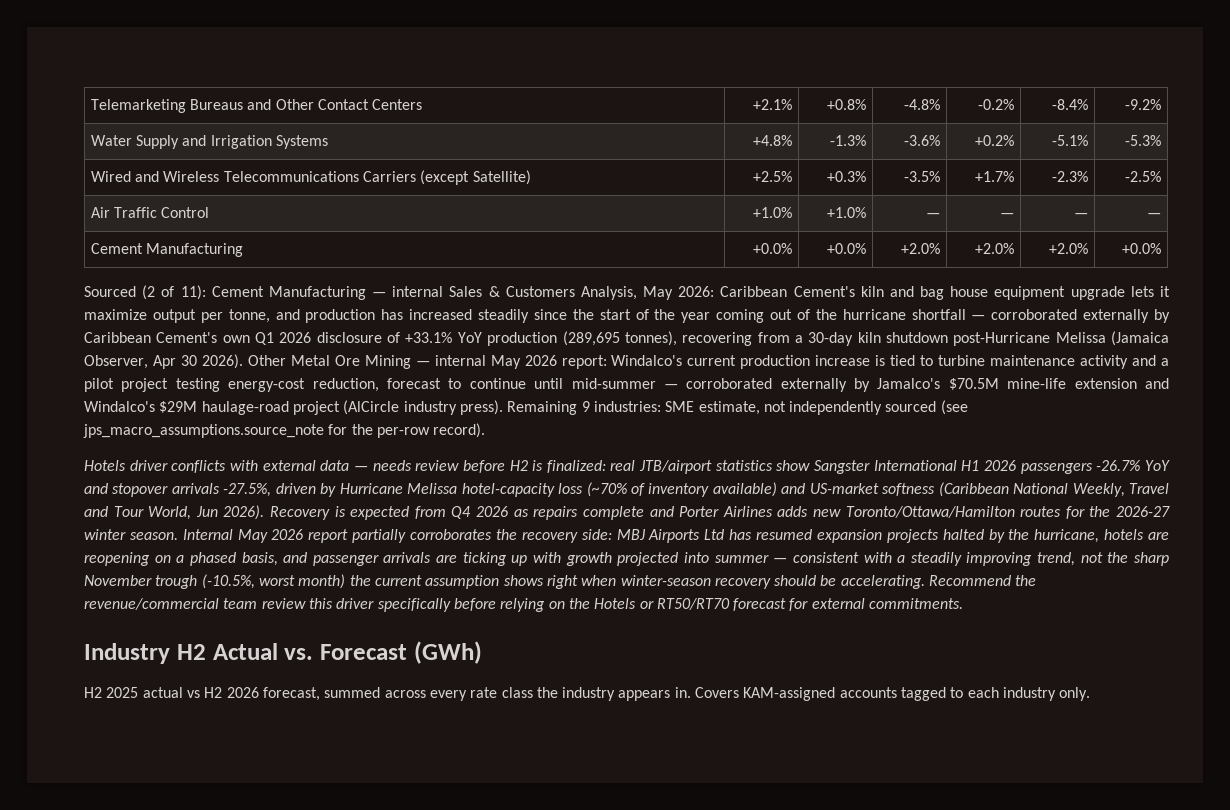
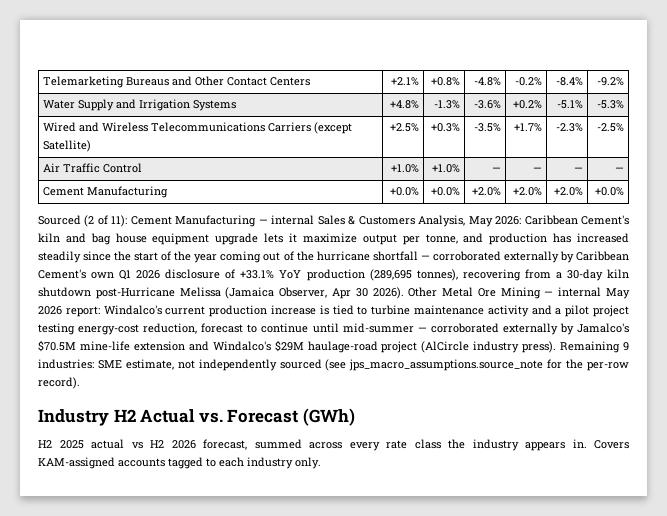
[84,460,1171,474] [84,482,1170,497] [84,505,1170,520] [84,529,1169,543] [84,552,1169,566] [84,574,1037,589] [84,598,964,612] // Hotels driver conflicts with external data — needs review before H2 is finalized: real JTB/airport statistics show Sangster International H1 2026 passengers -26.7% YoY and stopover arrivals -27.5%, driven by Hurricane Melissa hotel-capacity loss (~70% of inventory available) and US-market softness (Caribbean National Weekly, Travel and Tour World, Jun 2026). Recovery is expected from Q4 2026 as repairs complete and Porter Airlines adds new Toronto/Ottawa/Hamilton routes for the 2026-27 winter season. Internal May 2026 report partially corroborates the recovery side: MBJ Airports Ltd has resumed expansion projects halted by the hurricane, hotels are reopening on a phased basis, and passenger arrivals are ticking up with growth projected into summer — consistent with a steadily improving trend, not the sharp November trough (-10.5%, worst month) the current assumption shows right when winter-season recovery should be accelerating. Recommend the revenue/commercial team review this driver specifically before relying on the Hotels or RT50/RT70 forecast for external commitments. -> (80, 383) none

